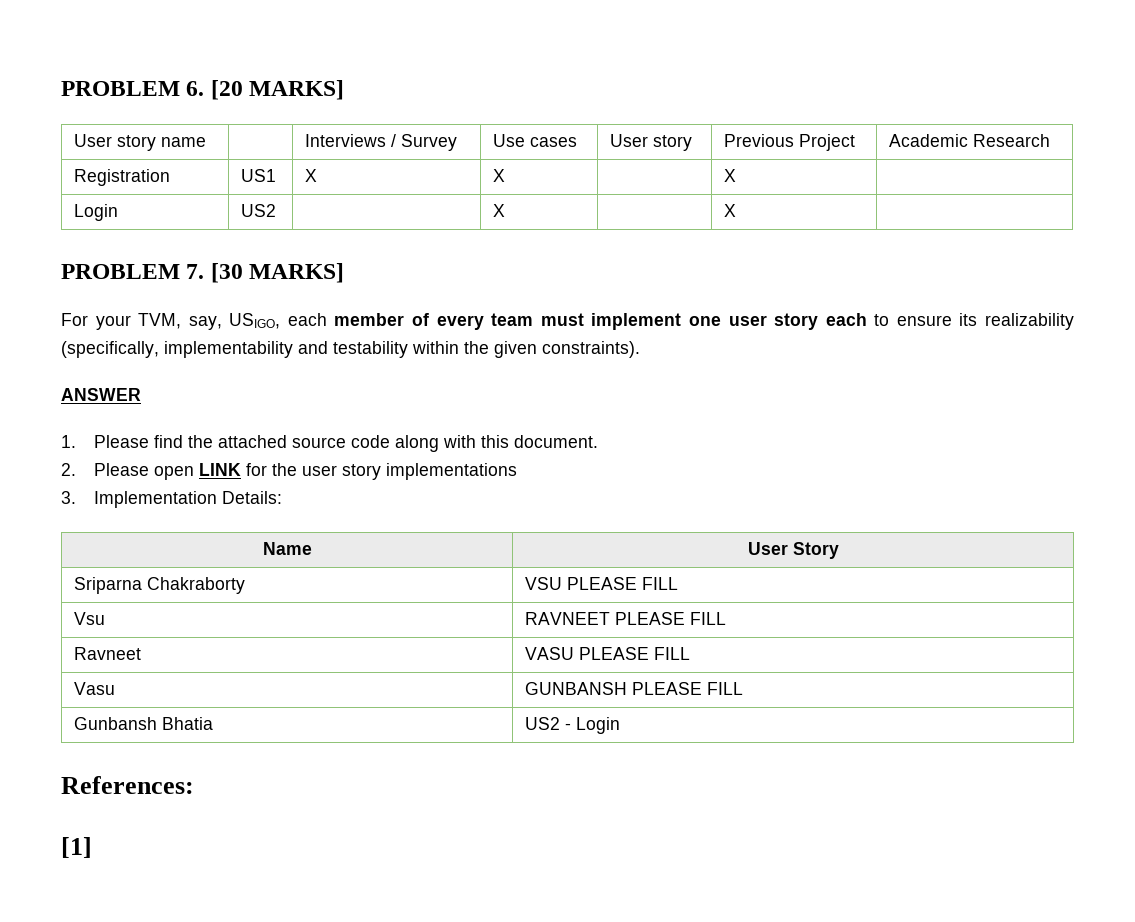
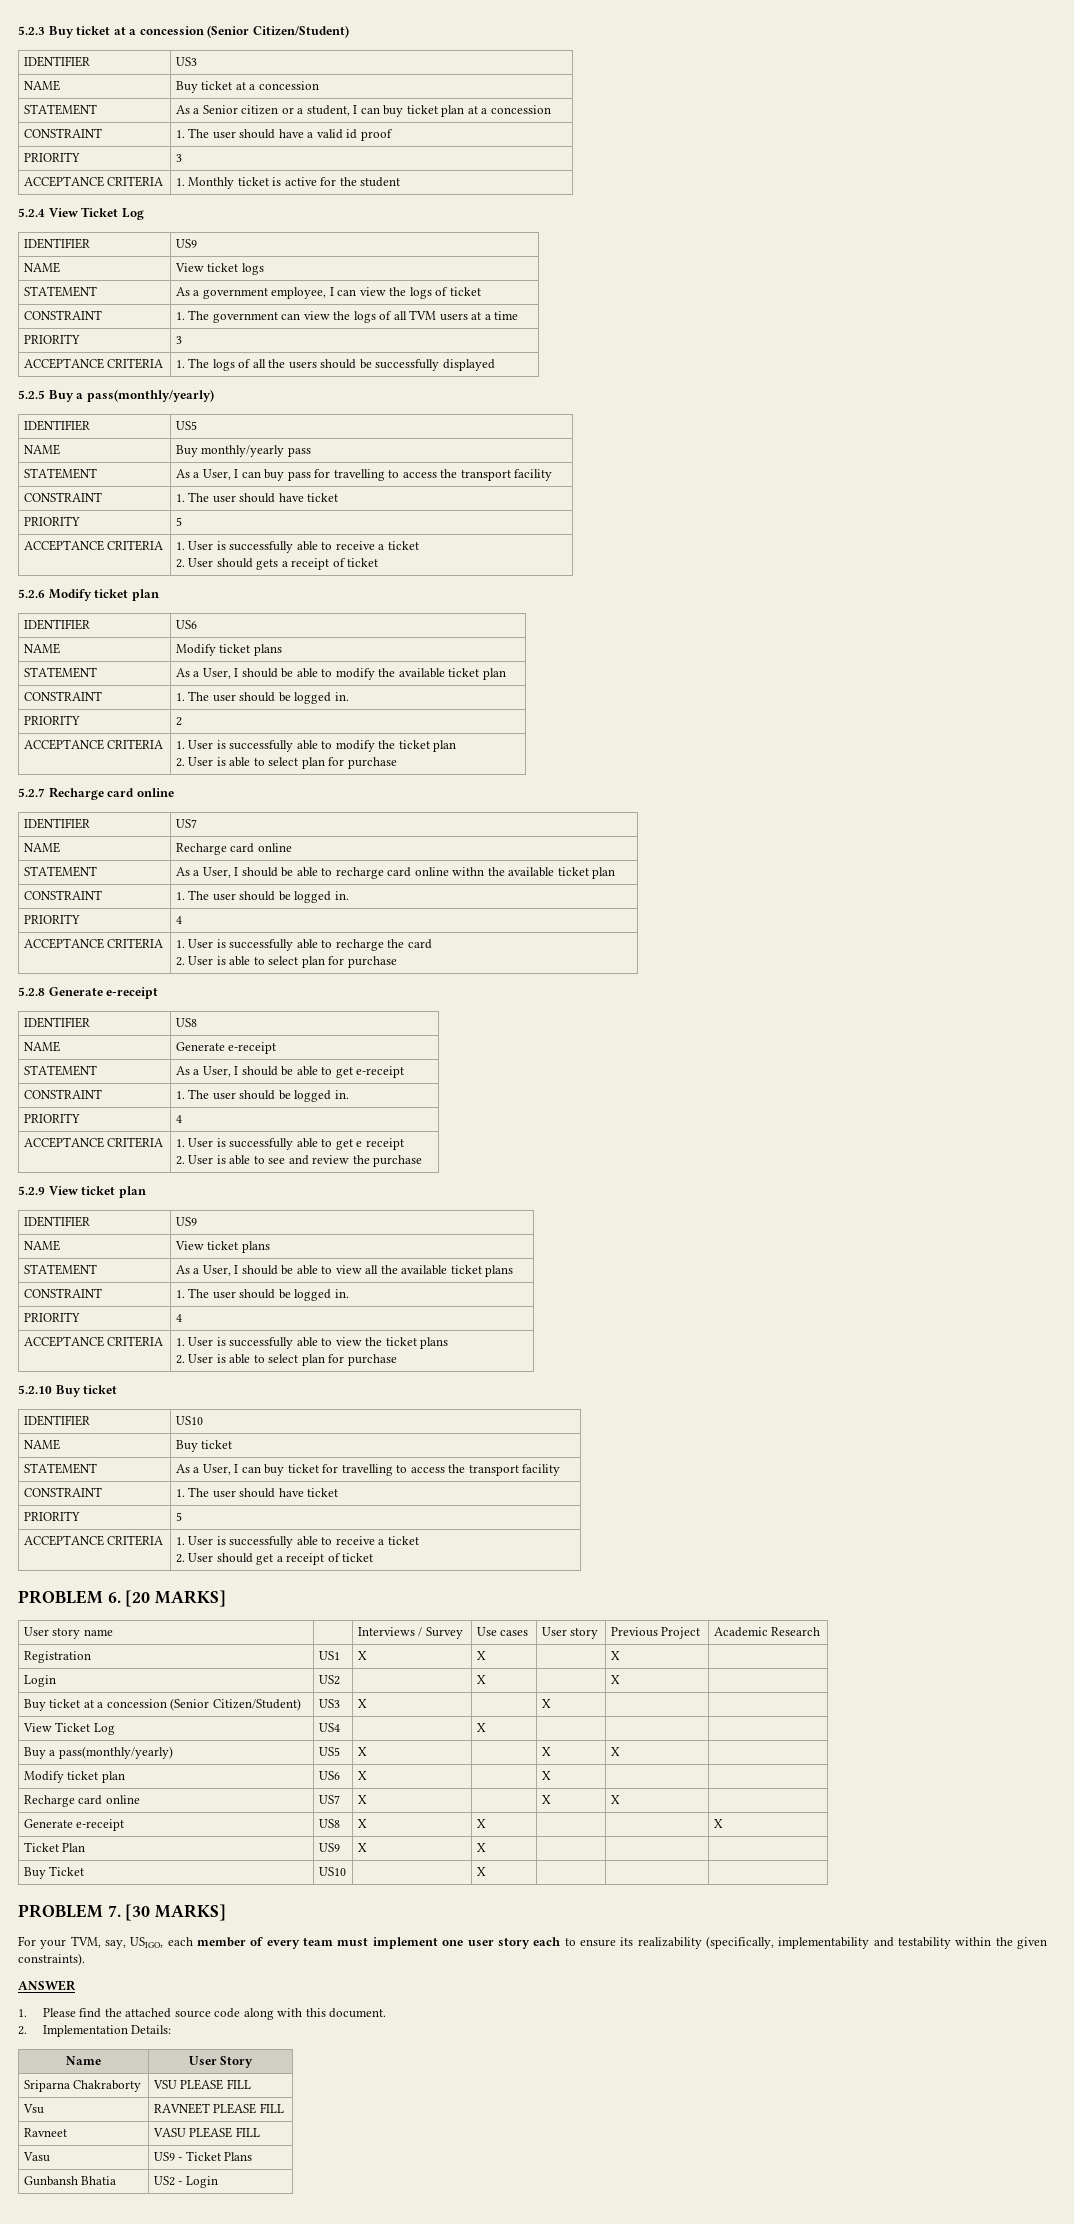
(61, 88) none -> [18,25,349,38] [23,56,90,67] [175,57,197,66] [23,80,60,91] [175,81,319,93] [23,104,97,115] [175,105,551,117] [23,128,102,138] [175,128,393,141] [23,152,80,162] [175,154,182,162] [23,176,164,187] [175,177,401,189] [18,207,144,220] [23,238,90,249] [175,239,197,248] [23,262,60,273] [174,263,264,275] [23,286,97,297] [175,287,481,299] [23,310,102,320] [175,310,519,323] [23,334,80,344] [175,336,182,344] [23,358,164,369] [175,358,495,371] [18,389,214,402] [23,420,90,431] [175,421,197,430] [23,444,60,455] [175,445,311,457] [23,468,97,479] [175,469,553,481] [23,492,102,502] [175,492,339,503] [23,516,80,526] [175,517,182,526] [23,540,164,551] [175,541,419,553] [175,558,379,570] [18,589,159,601] [23,619,90,630] [175,620,197,629] [23,643,60,654] [175,644,282,656] [23,667,97,678] [175,668,506,680] [23,691,102,701] [175,691,349,704] [23,715,80,725] [175,717,182,726] [23,739,164,750] [175,740,457,752] [175,757,397,769] [18,787,174,800] [23,818,90,829] [175,819,197,828] [23,842,60,853] [175,843,292,855] [23,866,97,877] [175,867,616,879] [23,890,102,900] [175,890,349,903] [23,914,80,924] [175,916,182,924] [23,938,164,949] [175,939,432,951] [175,956,397,968] [18,987,159,999] [23,1017,90,1028] [175,1018,197,1027] [23,1041,60,1052] [175,1042,277,1054] [23,1065,97,1076] [175,1066,405,1078] [23,1089,102,1099] [175,1089,349,1102] [23,1113,80,1123] [175,1115,182,1123] [23,1137,164,1148] [175,1138,404,1150] [175,1155,423,1167] [18,1186,146,1198] [23,1216,90,1227] [175,1217,197,1226] [23,1240,60,1251] [174,1241,270,1253] [23,1264,97,1275] [175,1265,514,1277] [23,1288,102,1298] [175,1288,349,1301] [23,1312,80,1322] [175,1314,182,1322] [23,1336,164,1347] [175,1337,449,1349] [175,1354,397,1366] [18,1385,118,1397] [23,1415,90,1426] [175,1416,203,1425] [23,1439,60,1450] [175,1440,233,1452] [23,1463,97,1474] [175,1464,561,1476] [23,1487,102,1497] [175,1487,339,1498] [23,1511,80,1521] [175,1512,182,1521] [23,1535,164,1546] [175,1536,419,1548] [175,1553,374,1565] 5.2.3 Buy ticket at a concession (Senior Citizen/Student) // IDENTIFIER | US3 // NAME | Buy ticket at a concession // STATEMENT | As a Senior citizen or a student, I can buy ticket plan at a concession // CONSTRAINT | 1. The user should have a valid id proof // PRIORITY | 3 // ACCEPTANCE CRITERIA | 1. Monthly ticket is active for the student // 5.2.4 View Ticket Log // IDENTIFIER | US9 // NAME | View ticket logs // STATEMENT | As a government employee, I can view the logs of ticket // CONSTRAINT | 1. The government can view the logs of all TVM users at a time // PRIORITY | 3 // ACCEPTANCE CRITERIA | 1. The logs of all the users should be successfully displayed // 5.2.5 Buy a pass(monthly/yearly) // IDENTIFIER | US5 // NAME | Buy monthly/yearly pass // STATEMENT | As a User, I can buy pass for travelling to access the transport facility // CONSTRAINT | 1. The user should have ticket // PRIORITY | 5 // ACCEPTANCE CRITERIA | 1. User is successfully able to receive a ticket // 2. User should gets a receipt of ticket // 5.2.6 Modify ticket plan // IDENTIFIER | US6 // NAME | Modify ticket plans // STATEMENT | As a User, I should be able to modify the available ticket plan // CONSTRAINT | 1. The user should be logged in. // PRIORITY | 2 // ACCEPTANCE CRITERIA | 1. User is successfully able to modify the ticket plan // 2. User is able to select plan for purchase // 5.2.7 Recharge card online // IDENTIFIER | US7 // NAME | Recharge card online // STATEMENT | As a User, I should be able to recharge card online withn the available ticket plan // CONSTRAINT | 1. The user should be logged in. // PRIORITY | 4 // ACCEPTANCE CRITERIA | 1. User is successfully able to recharge the card // 2. User is able to select plan for purchase // 5.2.8 Generate e-receipt // IDENTIFIER | US8 // NAME | Generate e-receipt // STATEMENT | As a User, I should be able to get e-receipt // CONSTRAINT | 1. The user should be logged in. // PRIORITY | 4 // ACCEPTANCE CRITERIA | 1. User is successfully able to get e receipt // 2. User is able to see and review the purchase // 5.2.9 View ticket plan // IDENTIFIER | US9 // NAME | View ticket plans // STATEMENT | As a User, I should be able to view all the available ticket plans // CONSTRAINT | 1. The user should be logged in. // PRIORITY | 4 // ACCEPTANCE CRITERIA | 1. User is successfully able to view the ticket plans // 2. User is able to select plan for purchase // 5.2.10 Buy ticket // IDENTIFIER | US10 // NAME | Buy ticket // STATEMENT | As a User, I can buy ticket for travelling to access the transport facility // CONSTRAINT | 1. The user should have ticket // PRIORITY | 5 // ACCEPTANCE CRITERIA | 1. User is successfully able to receive a ticket // 2. User should get a receipt of ticket //
(736, 210) none -> [23,1698,301,1711] [318,1699,340,1708] [357,1699,367,1708] [541,1699,551,1708] [22,1722,115,1735] [318,1723,340,1732] [476,1723,486,1732] [23,1746,173,1759] [318,1747,340,1756] [357,1747,367,1756] [541,1747,551,1756] [610,1747,620,1756] [23,1771,125,1783] [318,1771,340,1780] [357,1771,367,1780] [541,1771,551,1780] [23,1795,140,1807] [318,1795,340,1804] [357,1795,367,1804] [541,1795,551,1804] [610,1795,620,1804] [23,1819,125,1831] [318,1819,340,1828] [357,1819,367,1828] [476,1819,486,1828] [713,1819,723,1828] [23,1842,86,1852] [318,1843,340,1852] [357,1843,367,1852] [476,1843,486,1852] [23,1866,85,1879] [318,1867,346,1876] [476,1867,486,1876] // Buy ticket at a concession (Senior Citizen/Student) | US3 | X | | X | | // View Ticket Log | US4 | | X | | | // Buy a pass(monthly/yearly) | US5 | X | | X | X | // Modify ticket plan | US6 | X | | X | | // Recharge card online | US7 | X | | X | X | // Generate e-receipt | US8 | X | X | | | X // Ticket Plan | US9 | X | X | | | // Buy Ticket | US10 | | X | | |
[94,463,518,480] [61,491,76,504] Please open LINK for the user story implementations // 3. -> (27, 2030) none
[524,682,743,695] GUNBANSH PLEASE FILL -> [153,2151,253,2161] US9 - Ticket Plans
[61,776,194,794] [61,837,92,858] // References: // [1] -> (218, 2182) none

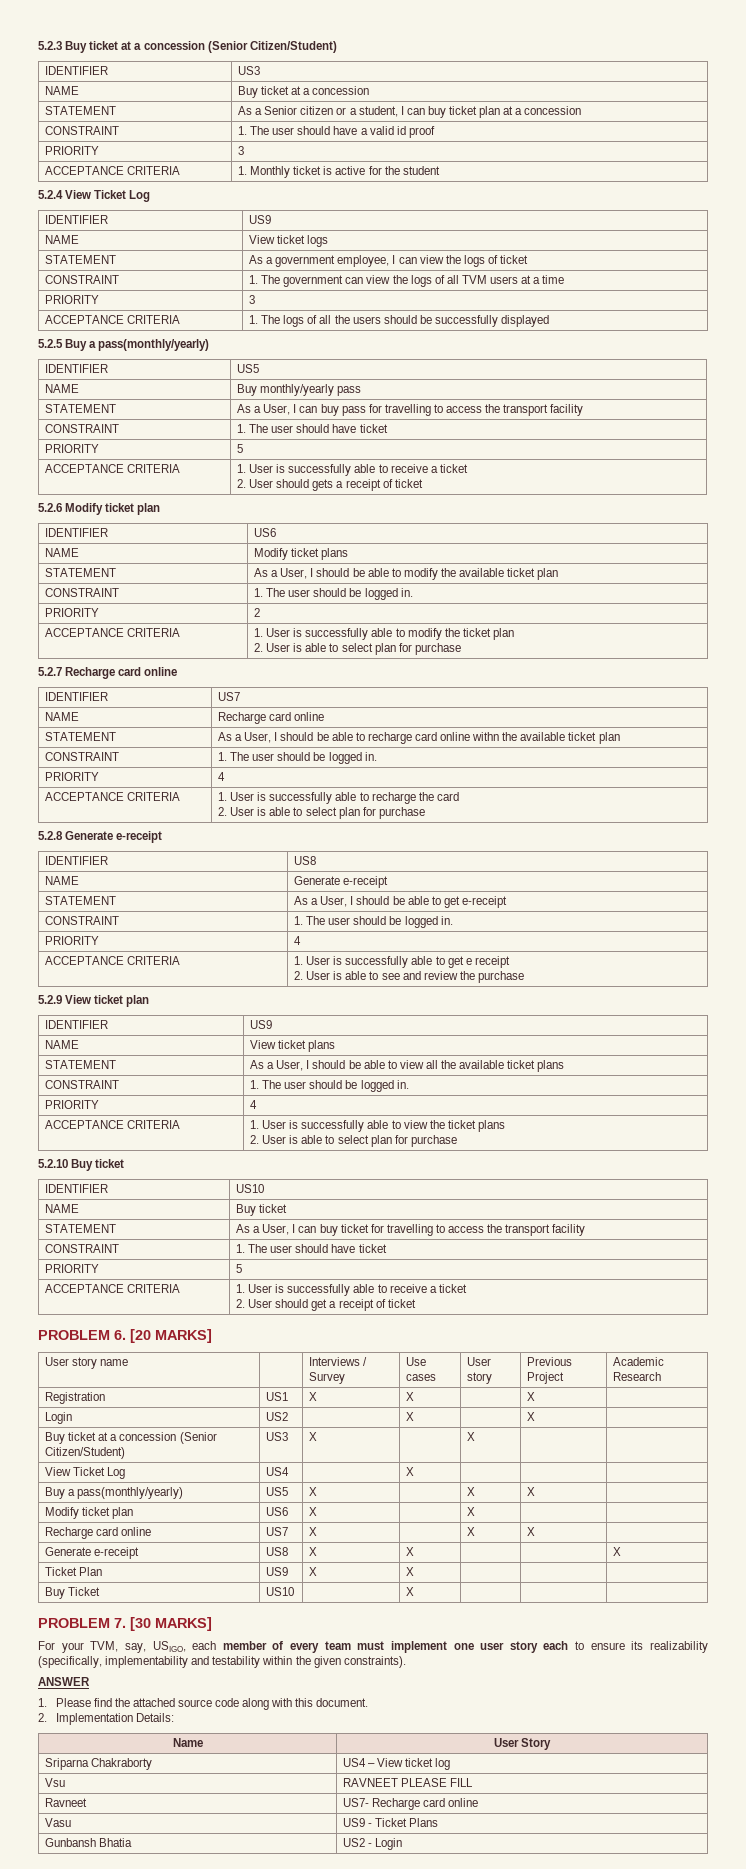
[152,2079,251,2090] VSU PLEASE FILL -> [343,1758,451,1770] US4 – View ticket log
[152,2127,260,2138] VASU PLEASE FILL -> [343,1798,479,1810] US7- Recharge card online

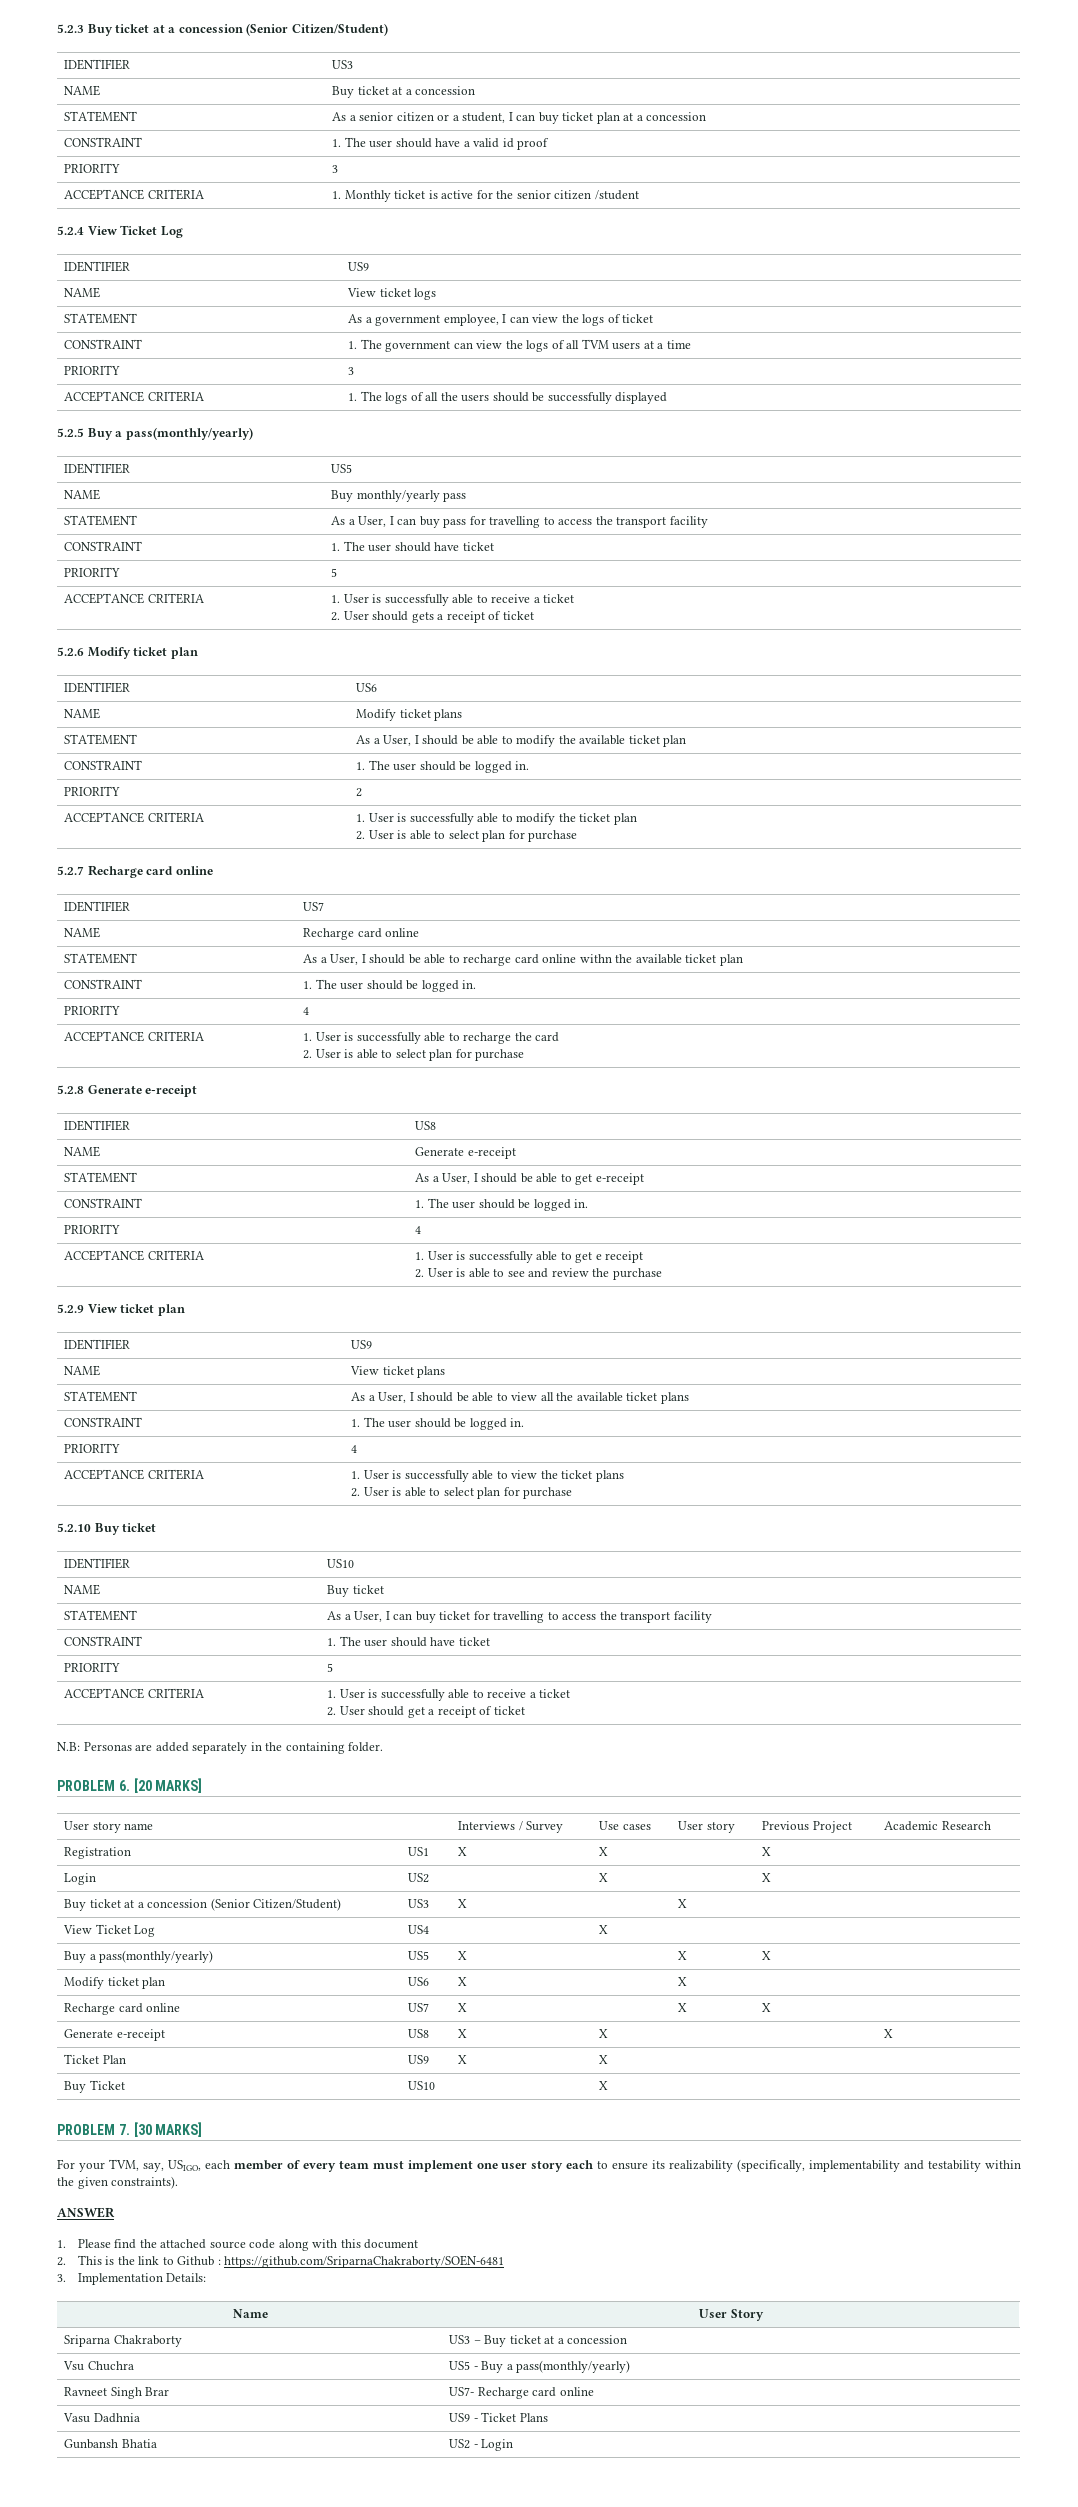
[264,106,298,115] Senior -> [359,112,394,121] senior
[402,166,440,175] student -> [516,190,639,200] senior citizen /student
(416, 1303) none -> [57,1742,384,1754] // N.B: Personas are added separately in the containing folder.
[316,1698,369,1707] [38,1713,47,1722] document. // 2. -> [364,2239,419,2249] [57,2255,505,2268] [57,2274,66,2282] document // 2. This is the link to Github : https://github.com/SriparnaChakraborty/SOEN-6481 // 3.
[343,1758,451,1770] [45,1778,66,1787] [343,1778,474,1787] US4 – View ticket log // Vsu | RAVNEET PLEASE FILL -> [449,2335,628,2347] [63,2361,134,2371] [449,2360,631,2373] US3 – Buy ticket at a concession // Vsu Chuchra | US5 - Buy a pass(monthly/yearly)
(88, 1802) none -> [110,2387,170,2399] Singh Brar
(72, 1822) none -> [93,2413,140,2423] Dadhnia

